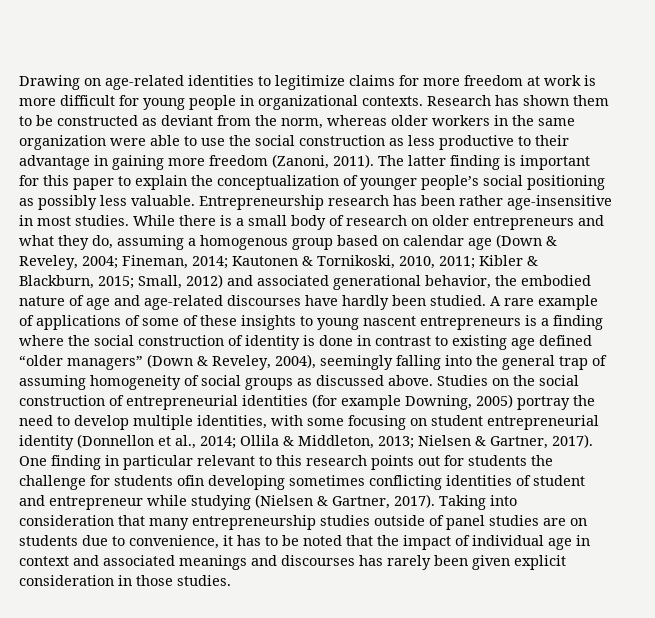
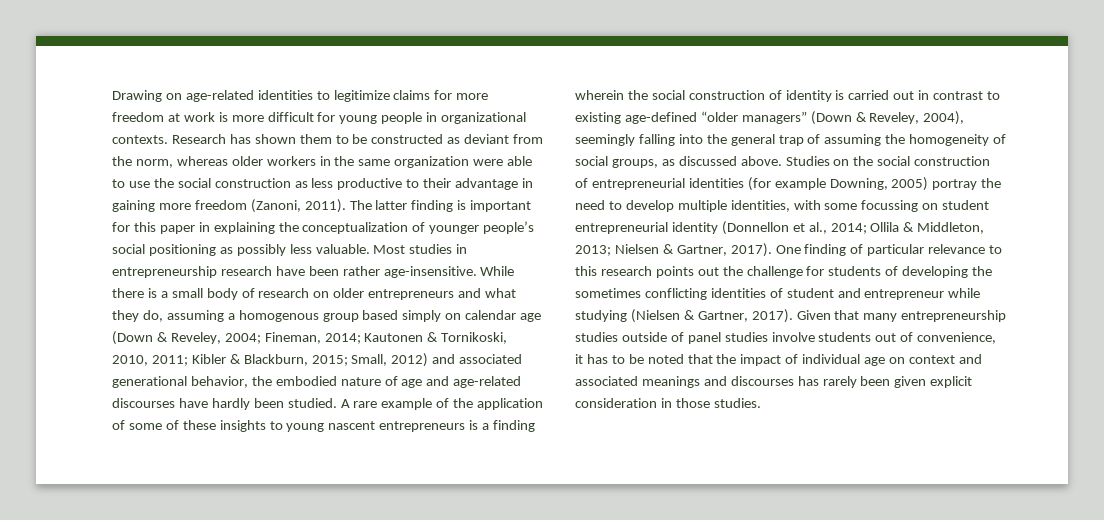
[118,175,187,190] to explain -> [198,222,275,234] in explaining
[199,195,612,210] [19,215,129,226] Entrepreneurship research has been rather age-insensitive in most studies. -> [373,244,468,254] [112,266,477,278] Most studies in entrepreneurship research have been rather age-insensitive.
(378, 240) none -> [402,310,442,322] simply
[36,315,121,330] applications -> [453,398,544,410] the application
[19,335,64,346] where -> [575,90,624,100] wherein
[319,335,353,346] done -> [848,90,915,100] carried out
[511,335,592,350] age defined -> [624,112,697,124] age-defined
(86, 382) none -> [885,134,906,144] the
[245,378,293,390] groups -> [611,159,658,168] groups,
[348,415,406,430] focusing -> [861,200,919,212] focussing
[105,455,255,470] in particular relevant -> [850,244,986,256] of particular relevance
[444,455,527,466] for students -> (719, 271) none
[177,475,285,490] ofin developing -> [885,266,993,278] of developing the
[439,495,517,510] [19,515,114,526] Taking into consideration -> [796,310,831,320] Given
[543,518,587,526] [19,535,125,546] are on students due to -> [771,332,914,342] involve students out of
[576,535,590,546] in -> [889,357,906,364] on

